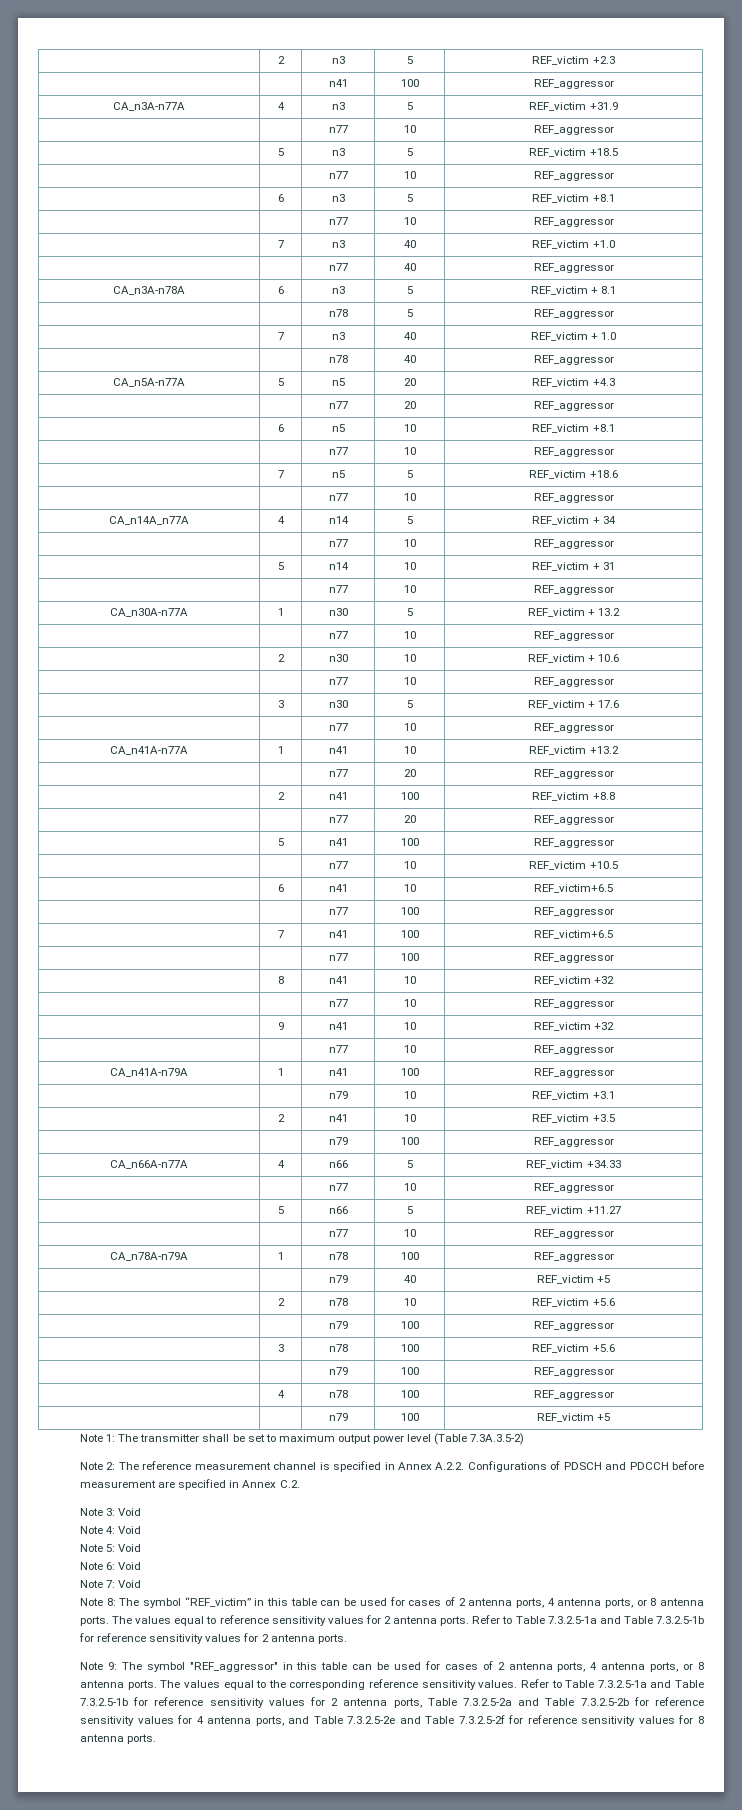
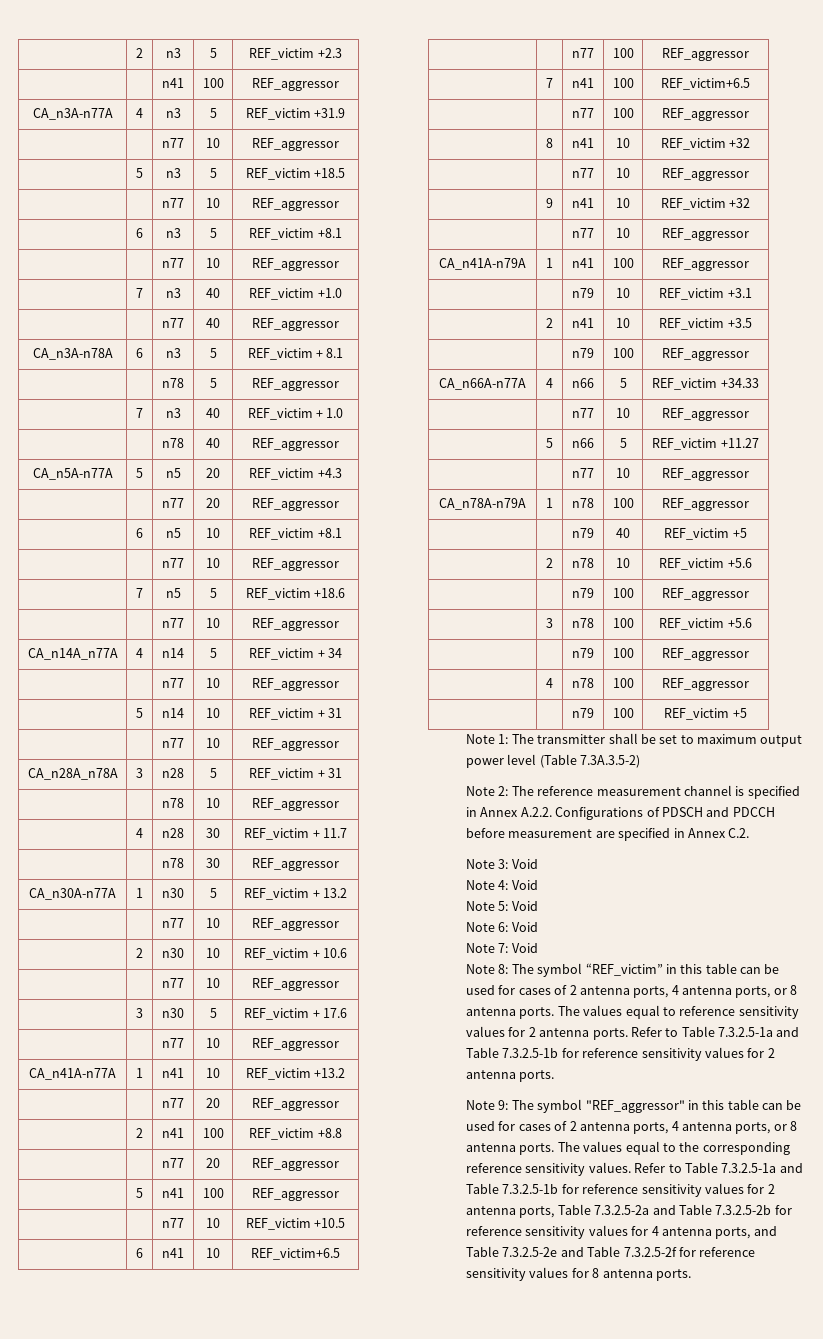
(614, 590) none -> [27,768,118,780] [136,768,143,778] [162,768,184,778] [209,768,217,778] [249,768,342,780] [162,798,184,808] [206,798,220,808] [252,798,339,811] [136,828,143,838] [162,828,184,838] [206,828,220,838] [244,828,347,840] [162,858,184,868] [206,858,220,868] [252,858,339,871] // CA_n28A_n78A | 3 | n28 | 5 | REF_victim + 31 // | | n78 | 10 | REF_aggressor // | 4 | n28 | 30 | REF_victim + 11.7 // | | n78 | 30 | REF_aggressor

